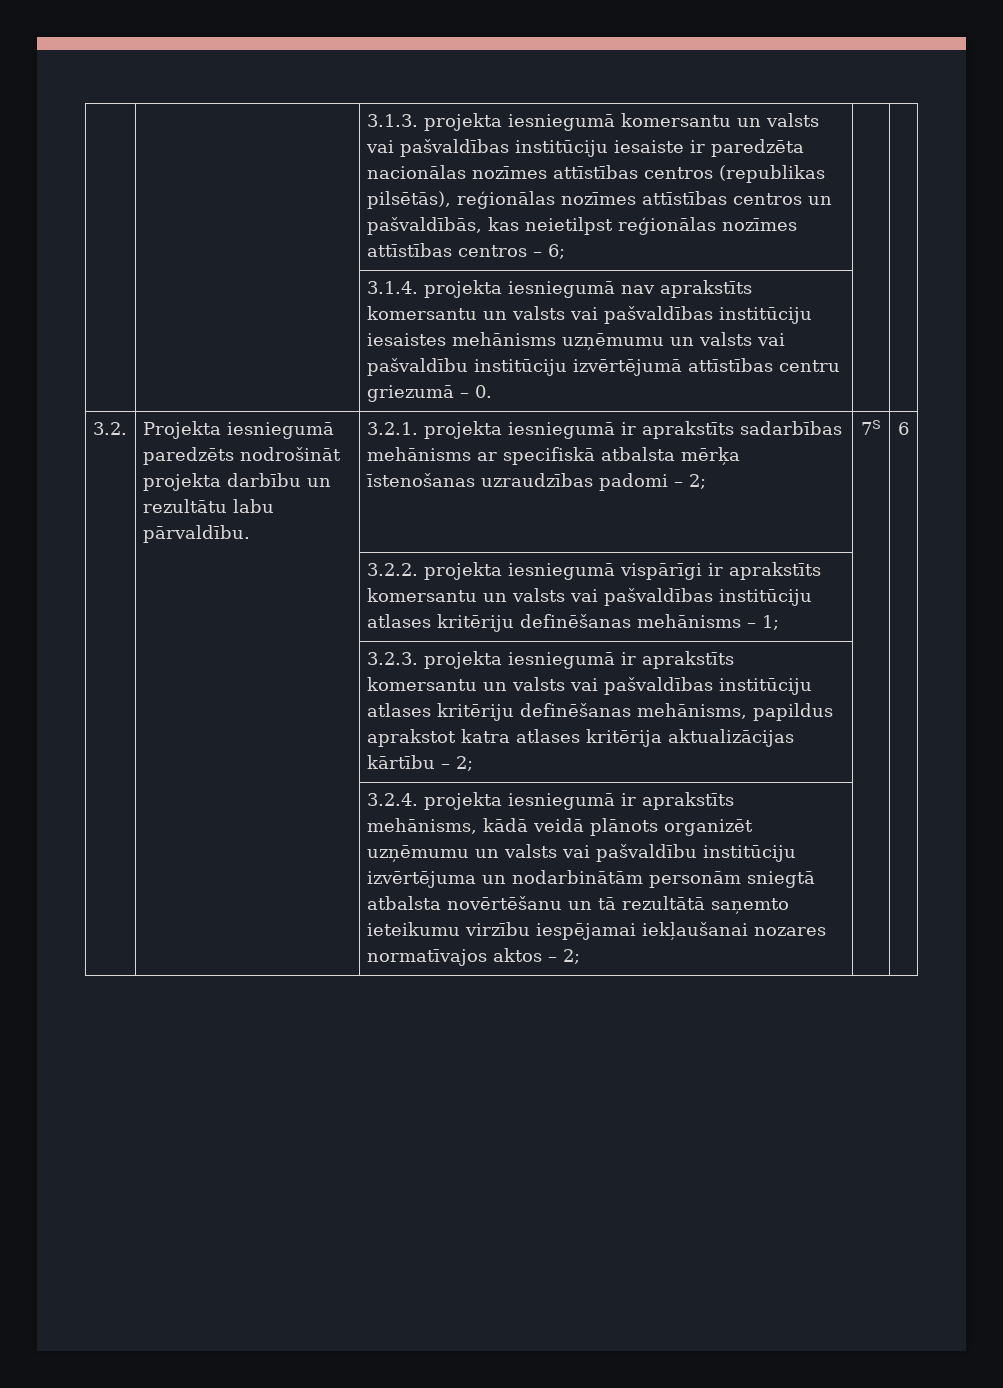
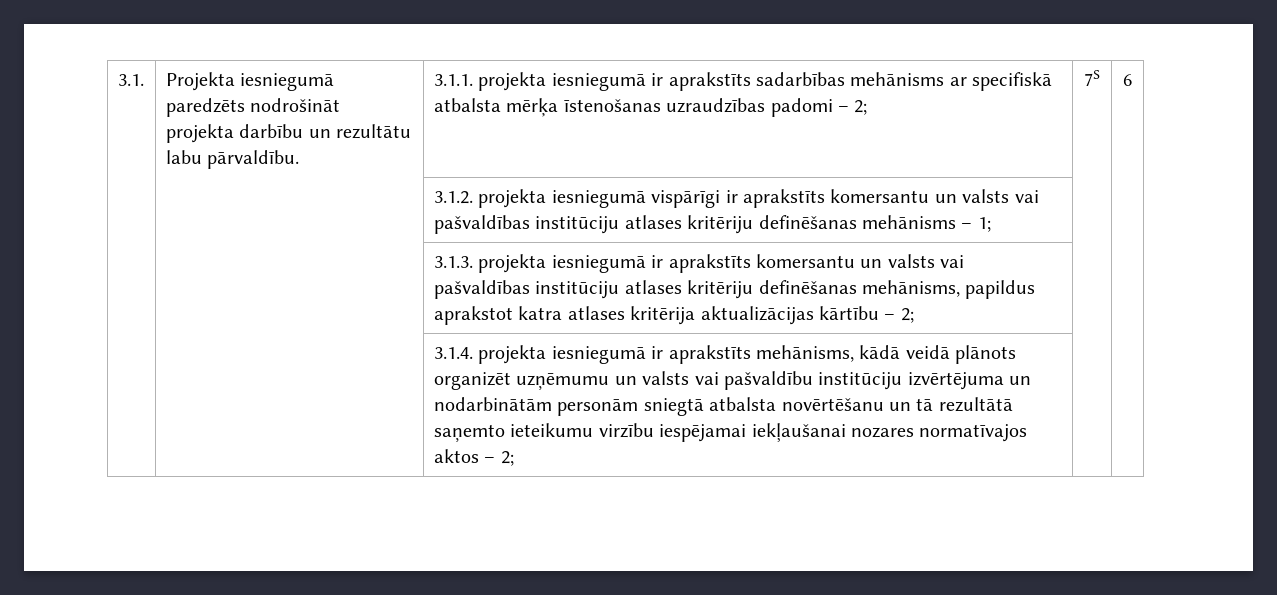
[366,113,819,131] [365,139,804,157] [366,165,825,183] [366,191,832,209] [366,217,797,235] [366,243,565,259] [366,280,752,298] [366,306,812,324] [366,332,785,351] [366,358,840,376] [366,385,492,402] [92,422,127,435] | | 3.1.3. projekta iesniegumā komersantu un valsts vai pašvaldības institūciju iesaiste ir paredzēta nacionālas nozīmes attīstības centros (republikas pilsētās), reģionālas nozīmes attīstības centros un pašvaldībās, kas neietilpst reģionālas nozīmes attīstības centros – 6; | | // | | 3.1.4. projekta iesniegumā nav aprakstīts komersantu un valsts vai pašvaldības institūciju iesaistes mehānisms uzņēmumu un valsts vai pašvaldību institūciju izvērtējumā attīstības centru griezumā – 0. | | // 3.2. -> [117,74,144,86] 3.1.
[366,422,418,435] 3.2.1. -> [433,74,473,86] 3.1.1.
[366,563,418,576] 3.2.2. -> [433,191,473,204] 3.1.2.
[366,652,418,665] 3.2.3. -> [433,256,473,268] 3.1.3.
[366,793,418,806] 3.2.4. -> [433,347,473,359] 3.1.4.

